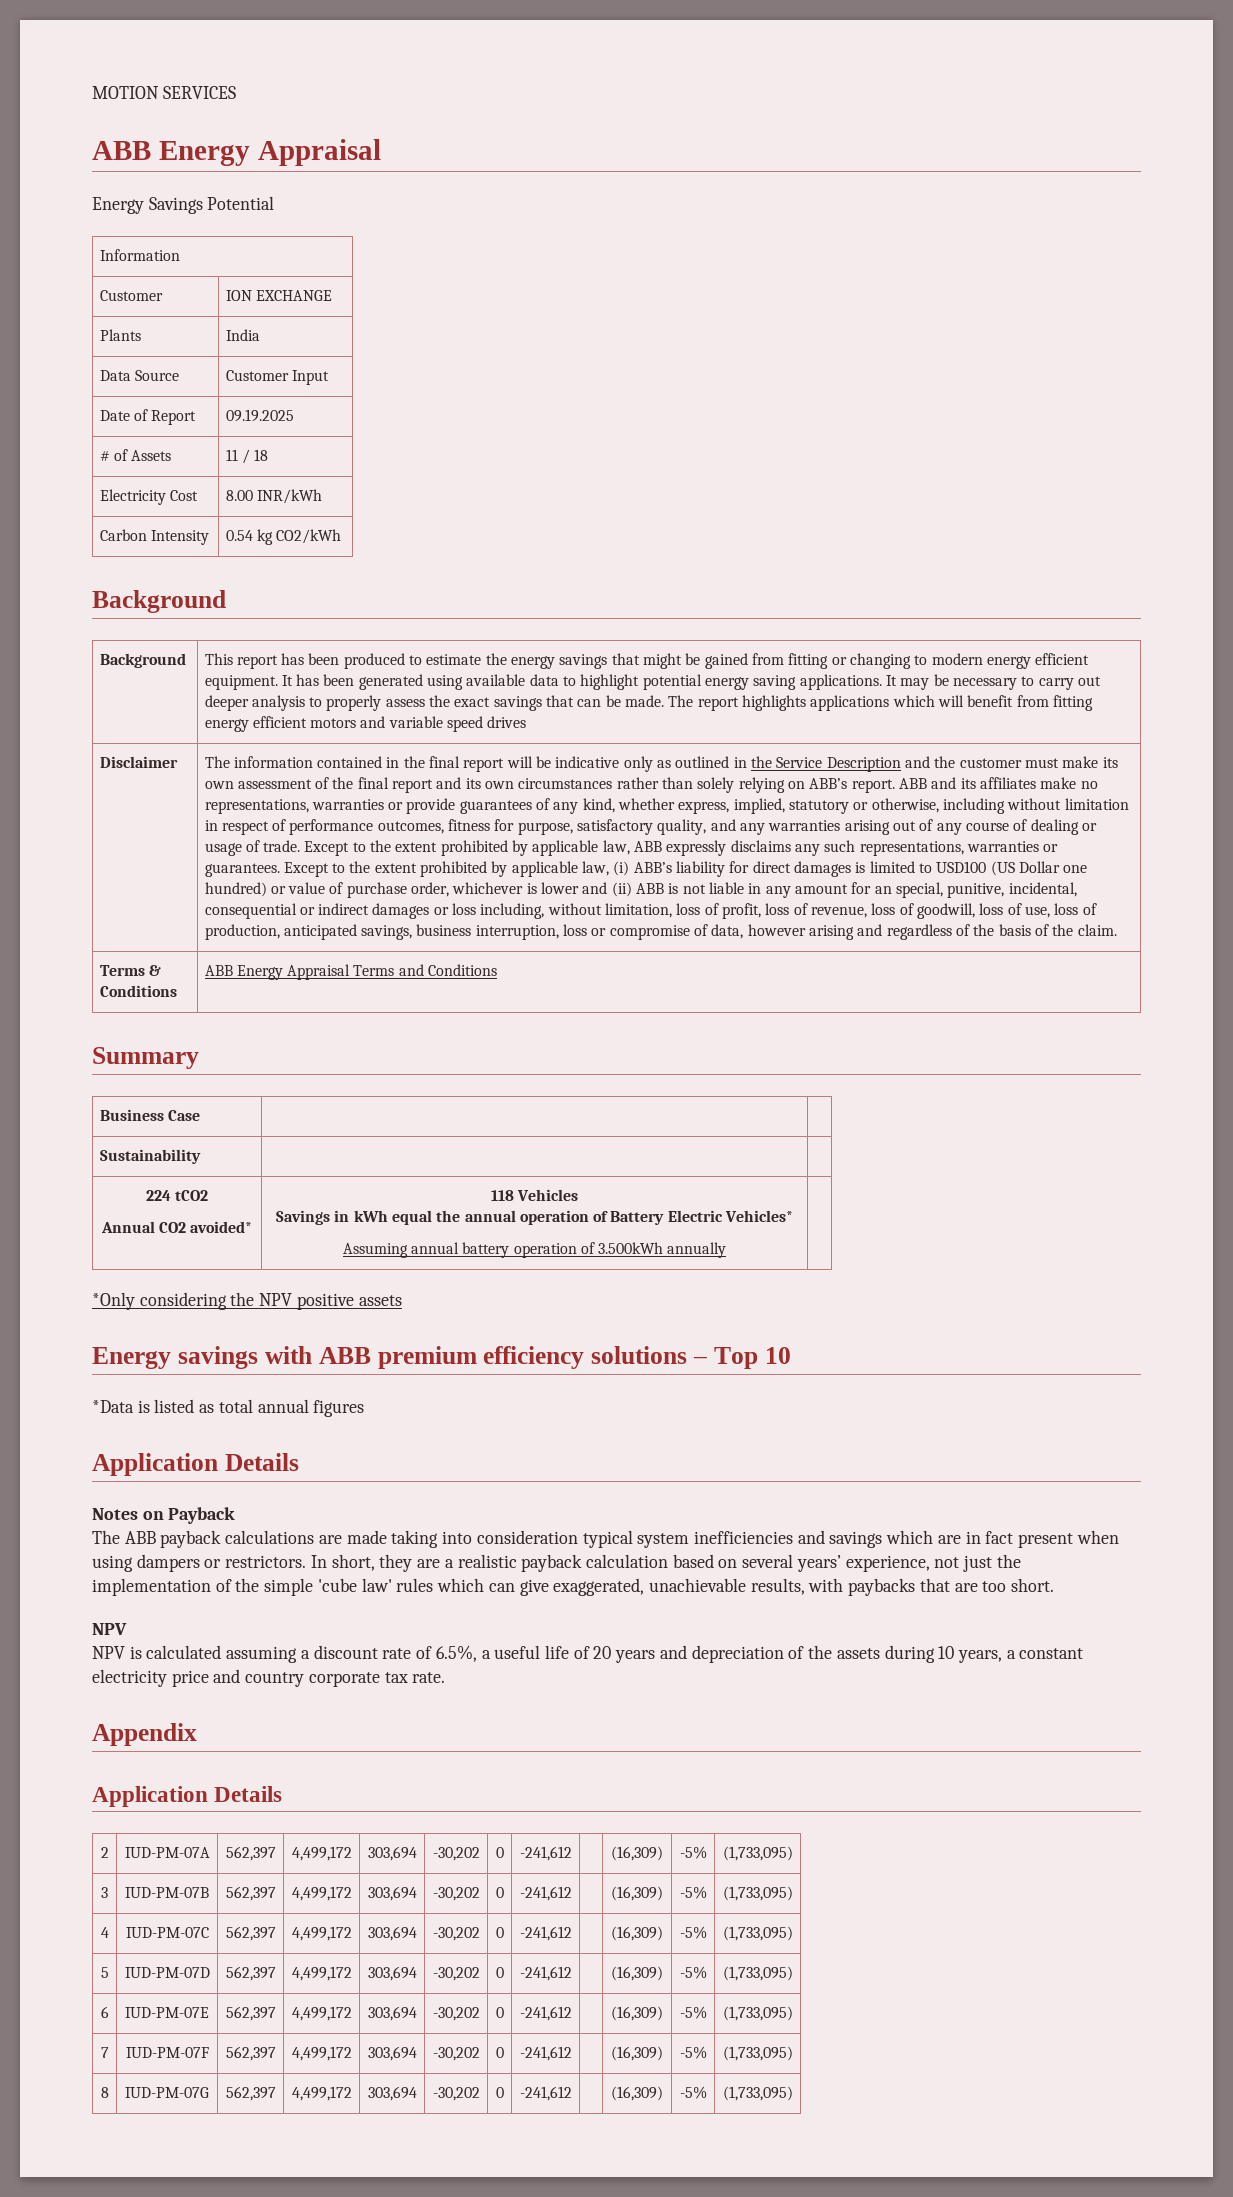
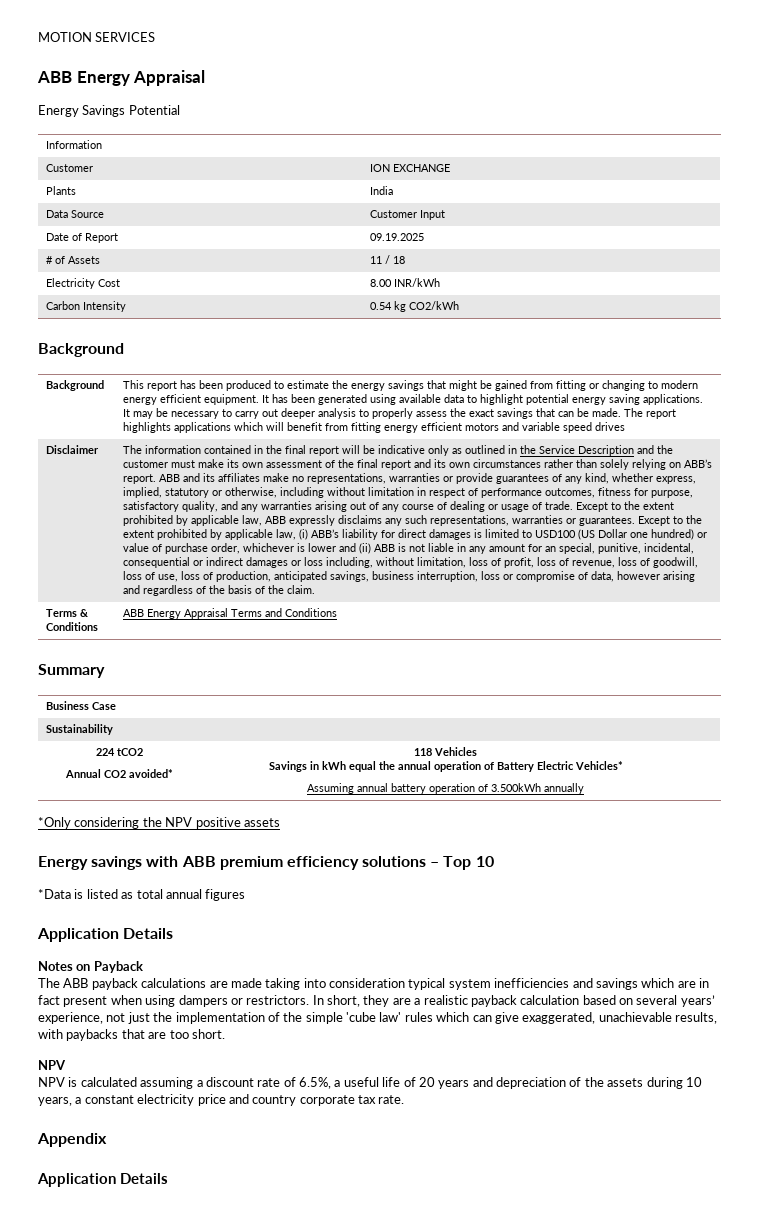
[100,1847,109,1858] [124,1847,210,1858] [225,1846,276,1861] [291,1846,352,1861] [367,1846,417,1861] [432,1847,480,1861] [495,1847,504,1858] [519,1846,572,1861] [611,1846,663,1861] [679,1846,707,1859] [722,1846,793,1861] [101,1887,108,1898] [125,1887,209,1898] [225,1886,276,1901] [291,1886,352,1901] [367,1886,417,1901] [432,1887,480,1901] [495,1887,504,1898] [519,1886,572,1901] [611,1886,663,1901] [679,1886,707,1899] [722,1886,793,1901] [100,1927,109,1938] [125,1927,209,1938] [225,1926,276,1941] [291,1926,352,1941] [367,1926,417,1941] [432,1927,480,1941] [495,1927,504,1938] [519,1926,572,1941] [611,1926,663,1941] [679,1926,707,1939] [722,1926,793,1941] [100,1967,109,1978] [124,1967,210,1978] [225,1966,276,1981] [291,1966,352,1981] [367,1966,417,1981] [432,1967,480,1981] [495,1967,504,1978] [519,1966,572,1981] [611,1966,663,1981] [679,1966,707,1979] [722,1966,793,1981] [100,2006,109,2018] [125,2007,209,2018] [225,2006,276,2021] [291,2006,352,2021] [367,2006,417,2021] [432,2007,480,2021] [495,2007,504,2018] [519,2006,572,2021] [611,2006,663,2021] [679,2006,707,2019] [722,2006,793,2021] [100,2047,109,2058] [125,2047,209,2058] [225,2046,276,2061] [291,2046,352,2061] [367,2046,417,2061] [432,2047,480,2061] [495,2047,504,2058] [519,2046,572,2061] [611,2046,663,2061] [679,2046,707,2059] [722,2046,793,2061] [100,2087,109,2098] [125,2087,209,2098] [225,2086,276,2101] [291,2086,352,2101] [367,2086,417,2101] [432,2087,480,2101] [495,2087,504,2098] [519,2086,572,2101] [611,2086,663,2101] [679,2086,707,2099] [722,2086,793,2101] // 2 | IUD-PM-07A | 562,397 | 4,499,172 | 303,694 | -30,202 | 0 | -241,612 | | (16,309) | -5% | (1,733,095) // 3 | IUD-PM-07B | 562,397 | 4,499,172 | 303,694 | -30,202 | 0 | -241,612 | | (16,309) | -5% | (1,733,095) // 4 | IUD-PM-07C | 562,397 | 4,499,172 | 303,694 | -30,202 | 0 | -241,612 | | (16,309) | -5% | (1,733,095) // 5 | IUD-PM-07D | 562,397 | 4,499,172 | 303,694 | -30,202 | 0 | -241,612 | | (16,309) | -5% | (1,733,095) // 6 | IUD-PM-07E | 562,397 | 4,499,172 | 303,694 | -30,202 | 0 | -241,612 | | (16,309) | -5% | (1,733,095) // 7 | IUD-PM-07F | 562,397 | 4,499,172 | 303,694 | -30,202 | 0 | -241,612 | | (16,309) | -5% | (1,733,095) // 8 | IUD-PM-07G | 562,397 | 4,499,172 | 303,694 | -30,202 | 0 | -241,612 | | (16,309) | -5% | (1,733,095) -> (168, 1178) none

